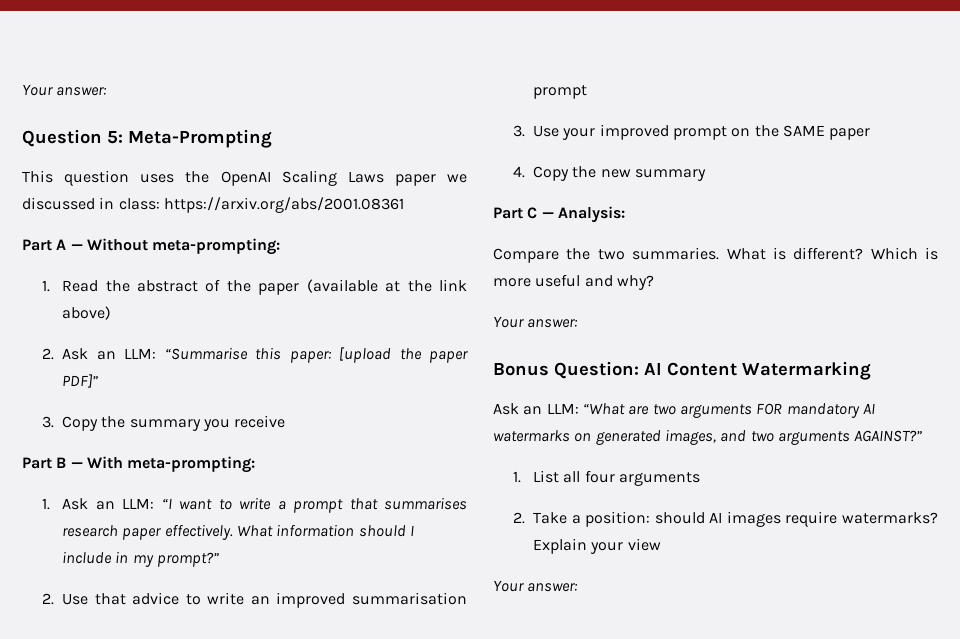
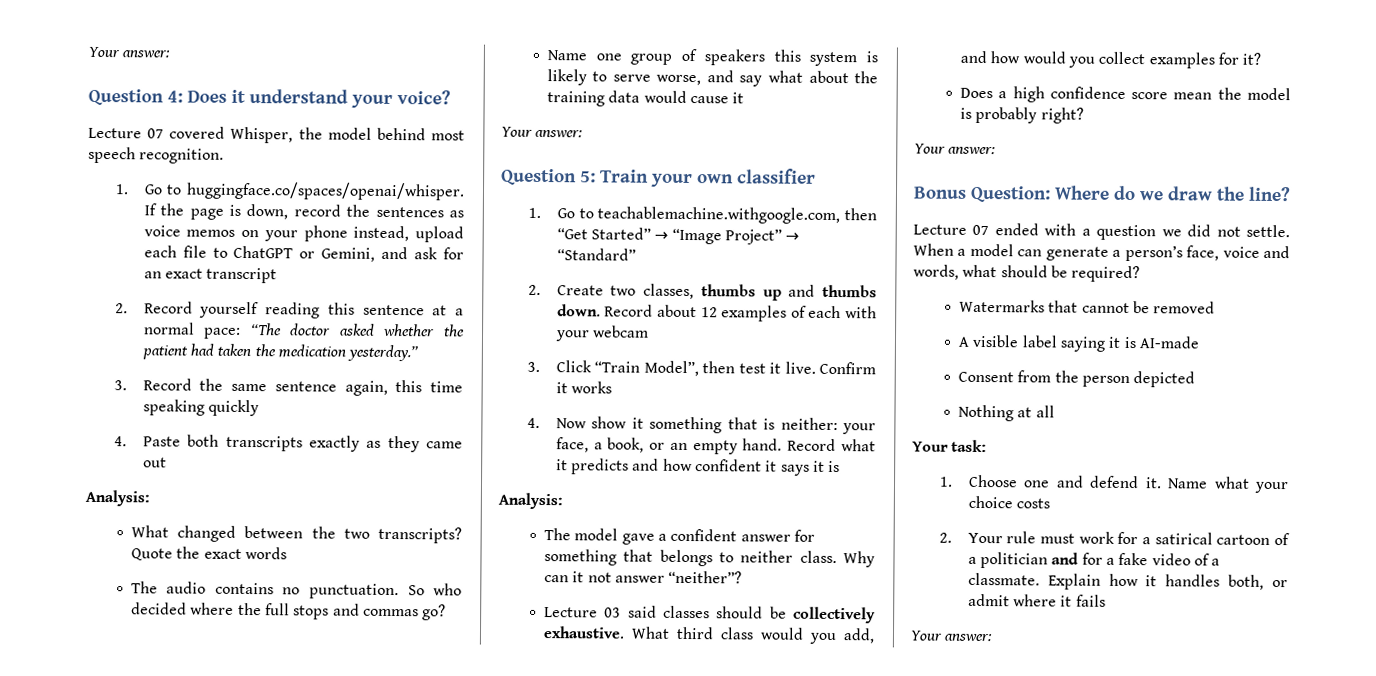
[22,84,108,96] [22,129,272,148] [22,170,467,186] [22,197,404,213] [22,238,281,255] [42,279,467,295] [62,306,112,320] [42,347,468,363] [62,374,99,388] [42,415,286,431] [22,456,256,473] [42,497,467,513] [62,524,415,540] [62,551,220,567] [42,592,467,608] [533,85,588,99] [513,124,871,140] [513,166,707,181] [493,206,625,223] [493,247,938,263] [493,274,654,290] [493,316,579,328] [493,361,871,380] [493,403,875,418] [493,429,923,445] [513,470,701,486] [513,511,938,527] [533,538,661,554] Your answer: // Question 5: Meta-Prompting // This question uses the OpenAI Scaling Laws paper we discussed in class: https://arxiv.org/abs/2001.08361 // Part A — Without meta-prompting: // 1. Read the abstract of the paper (available at the link above) // 2. Ask an LLM: “Summarise this paper: [upload the paper PDF]” // 3. Copy the summary you receive // Part B — With meta-prompting: // 1. Ask an LLM: “I want to write a prompt that summarises research paper effectively. What information should I include in my prompt?” // 2. Use that advice to write an improved summarisation prompt // 3. Use your improved prompt on the SAME paper // 4. Copy the new summary // Part C — Analysis: // Compare the two summaries. What is different? Which is more useful and why? // Your answer: // Bonus Question: AI Content Watermarking // Ask an LLM: “What are two arguments FOR mandatory AI watermarks on generated images, and two arguments AGAINST?” // 1. List all four arguments // 2. Take a position: should AI images require watermarks? Explain your view -> [88,46,171,58] [88,88,451,108] [88,126,465,144] [88,146,225,164] [115,181,465,201] [143,203,464,220] [143,225,464,243] [143,245,464,262] [143,267,278,284] [115,301,465,319] [143,322,465,339] [141,343,419,362] [114,378,463,396] [142,399,260,417] [114,434,463,453] [142,457,167,468] [85,489,150,507] [130,525,462,544] [130,546,287,561] [130,581,462,600] [130,602,447,621] [546,48,878,67] [546,69,878,87] [546,90,745,107] [501,126,584,138] [501,168,816,188] [528,206,877,225] [556,227,800,245] [556,248,636,261] [528,283,877,301] [556,304,877,322] [554,325,650,342] [527,360,876,377] [555,381,613,394] [527,416,876,435] [555,437,876,455] [555,458,841,476] [498,492,563,510] [543,528,815,545] [543,549,875,568] [543,570,743,584] [543,605,876,624] [542,626,875,645] [959,50,1262,69] [959,86,1291,103] [959,106,1084,124] [914,143,997,155] [913,185,1291,203] [913,223,1290,241] [913,243,1290,262] [913,264,1141,283] [958,299,1216,314] [957,334,1200,352] [957,370,1196,388] [957,404,1055,422] [912,439,988,453] [939,474,1289,494] [967,495,1051,509] [939,531,1290,546] [967,551,1221,569] [967,572,1288,590] [967,593,1106,607] Your answer: // Question 4: Does it understand your voice? // Lecture 07 covered Whisper, the model behind most speech recognition. // 1. Go to huggingface.co/spaces/openai/whisper. If the page is down, record the sentences as voice memos on your phone instead, upload each file to ChatGPT or Gemini, and ask for an exact transcript // 2. Record yourself reading this sentence at a normal pace: “The doctor asked whether the patient had taken the medication yesterday.” // 3. Record the same sentence again, this time speaking quickly // 4. Paste both transcripts exactly as they came out // Analysis: // What changed between the two transcripts? Quote the exact words // The audio contains no punctuation. So who decided where the full stops and commas go? // Name one group of speakers this system is likely to serve worse, and say what about the training data would cause it // Your answer: // Question 5: Train your own classifier // 1. Go to teachablemachine.withgoogle.com, then “Get Started” → “Image Project” → “Standard” // 2. Create two classes, thumbs up and thumbs down. Record about 12 examples of each with your webcam // 3. Click “Train Model”, then test it live. Confirm it works // 4. Now show it something that is neither: your face, a book, or an empty hand. Record what it predicts and how confident it says it is // Analysis: // The model gave a confident answer for something that belongs to neither class. Why can it not answer “neither”? // Lecture 03 said classes should be collectively exhaustive. What third class would you add, and how would you collect examples for it? // Does a high confidence score mean the model is probably right? // Your answer: // Bonus Question: Where do we draw the line? // Lecture 07 ended with a question we did not settle. When a model can generate a person’s face, voice and words, what should be required? // Watermarks that cannot be removed // A visible label saying it is AI-made // Consent from the person depicted // Nothing at all // Your task: // 1. Choose one and defend it. Name what your choice costs // 2. Your rule must work for a satirical cartoon of a politician and for a fake video of a classmate. Explain how it handles both, or admit where it fails

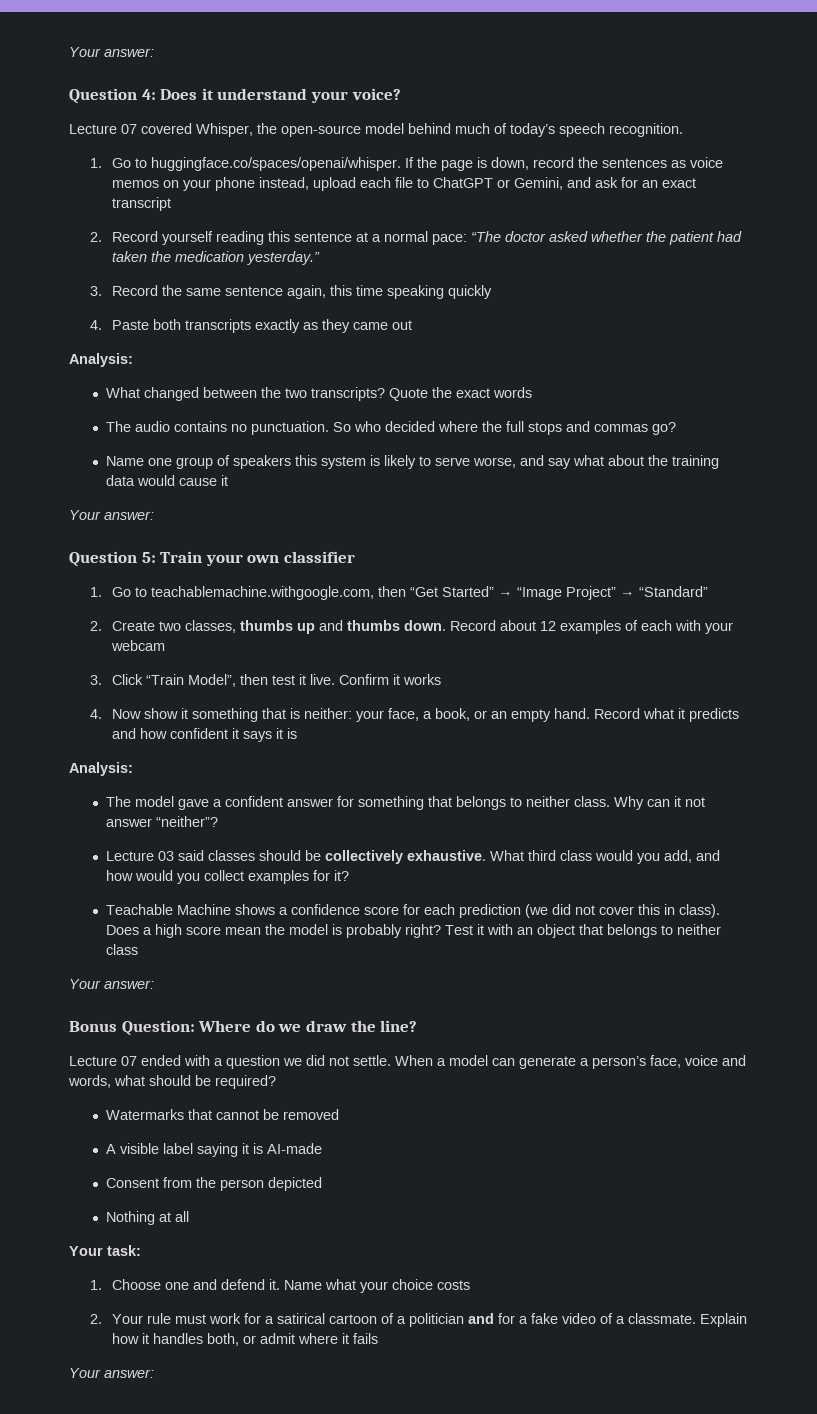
(323, 133) none -> [281,125,361,137] open-source
[431,130,465,141] most -> [455,123,555,137] much of today’s
(1262, 58) none -> [106,904,721,918] Teachable Machine shows a confidence score for each prediction (we did not cover this in class).
[1049,86,1126,99] confidence -> (183, 931) none
(1084, 115) none -> [445,924,722,938] [106,944,139,955] Test it with an object that belongs to neither class

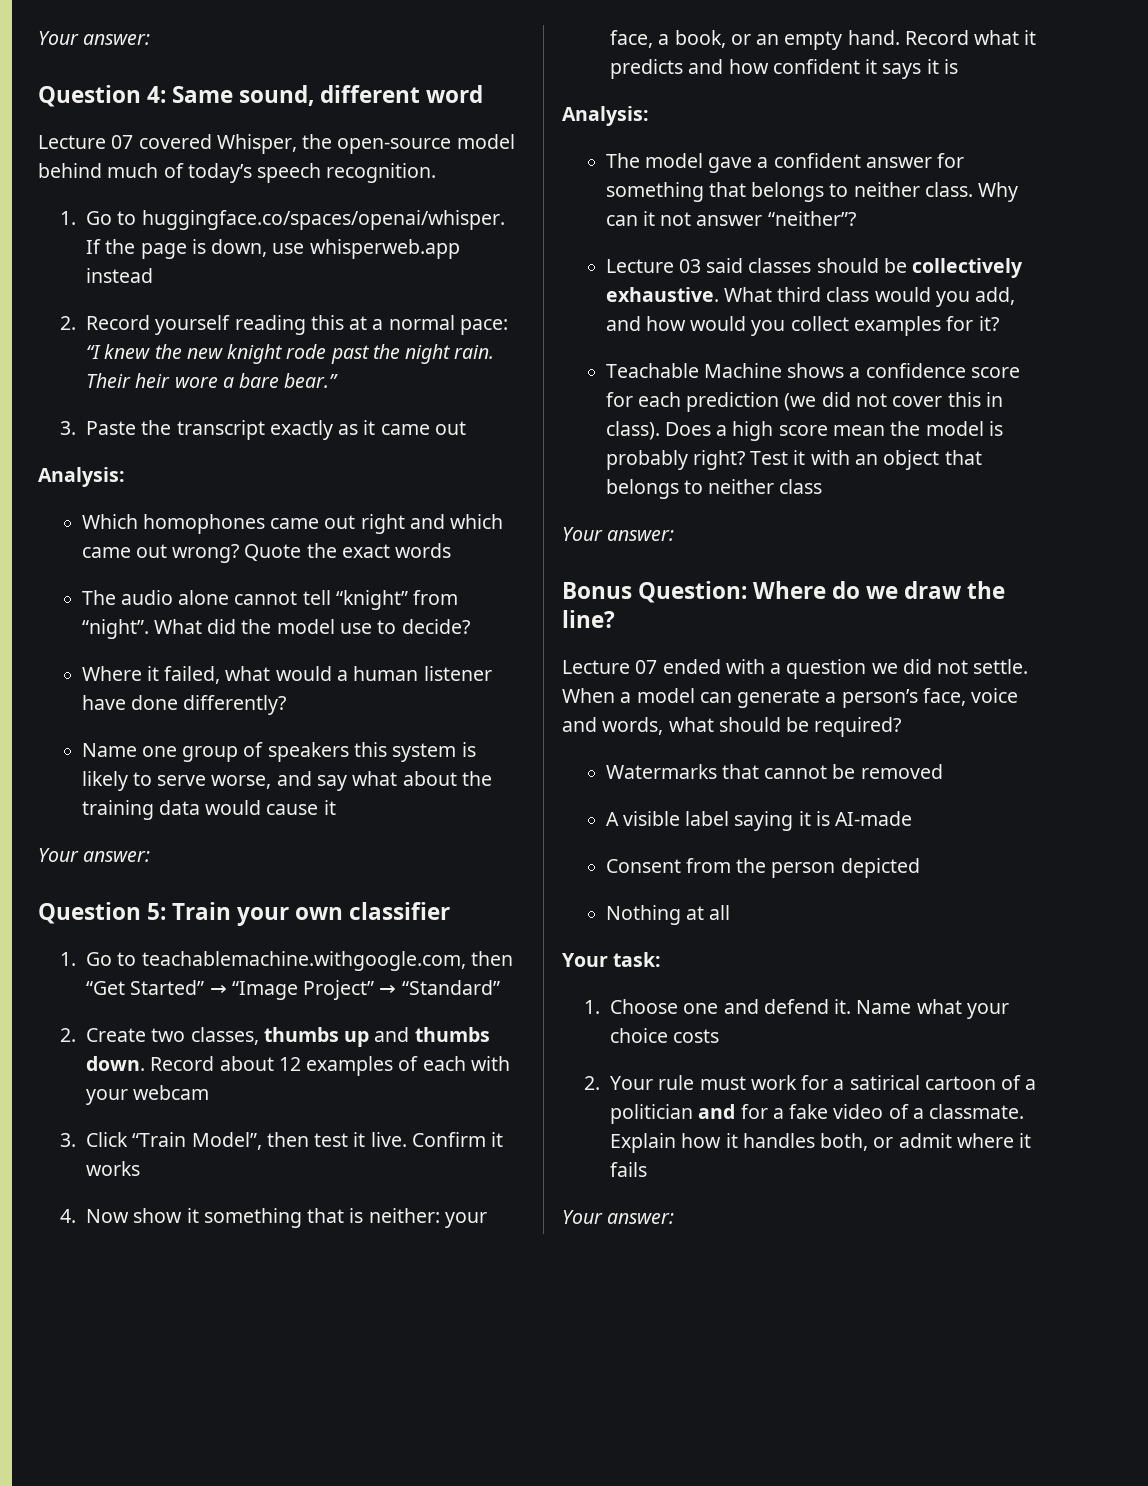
[160,88,401,103] Does it understand your voice? -> [172,85,484,106] Same sound, different word
[532,157,723,168] [111,177,696,191] [111,197,171,211] record the sentences as voice memos on your phone instead, upload each file to ChatGPT or Gemini, and ask for an exact transcript -> [272,239,460,259] [85,268,153,283] use whisperweb.app instead
[293,232,352,242] sentence -> (344, 322) none
[470,231,742,245] [111,251,320,265] [90,285,492,299] [90,319,251,333] “The doctor asked whether the patient had taken the medication yesterday.” // 3. Record the same sentence again, this time speaking quickly // 4. Paste both transcripts -> [85,344,495,364] [85,373,339,388] [60,420,265,440] “I knew the new knight rode past the night rain. Their heir wore a bare bear.” // 3. Paste the transcript
[321,319,350,333] they -> [363,420,376,435] it
[106,387,386,401] What changed between the two transcripts? -> [81,514,504,534] [81,544,240,563] Which homophones came out right and which came out wrong?
[174,421,677,435] contains no punctuation. So who decided where the full stops and commas go? -> [178,590,459,610] [81,619,470,639] [81,666,492,684] [81,695,287,715] alone cannot tell “knight” from “night”. What did the model use to decide? // Where it failed, what would a human listener have done differently?

